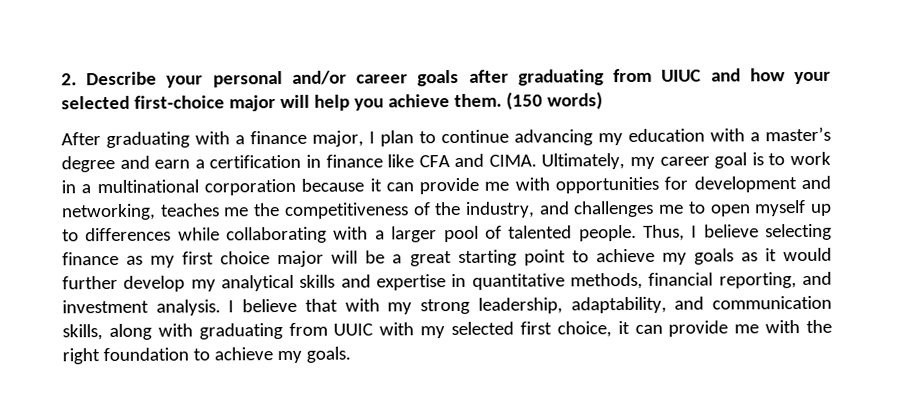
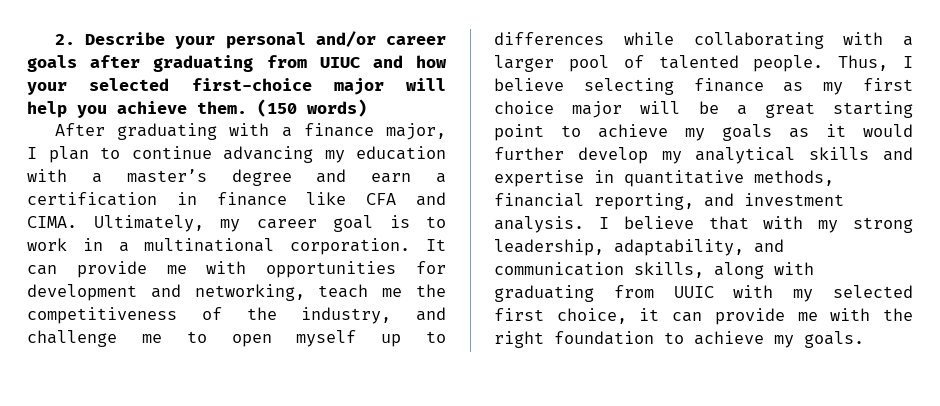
[203,178,382,196] corporation because it -> [290,238,446,255] corporation. It
[159,203,220,217] teaches -> [318,284,369,298] teach
[573,200,655,218] challenges -> [27,330,117,347] challenge

